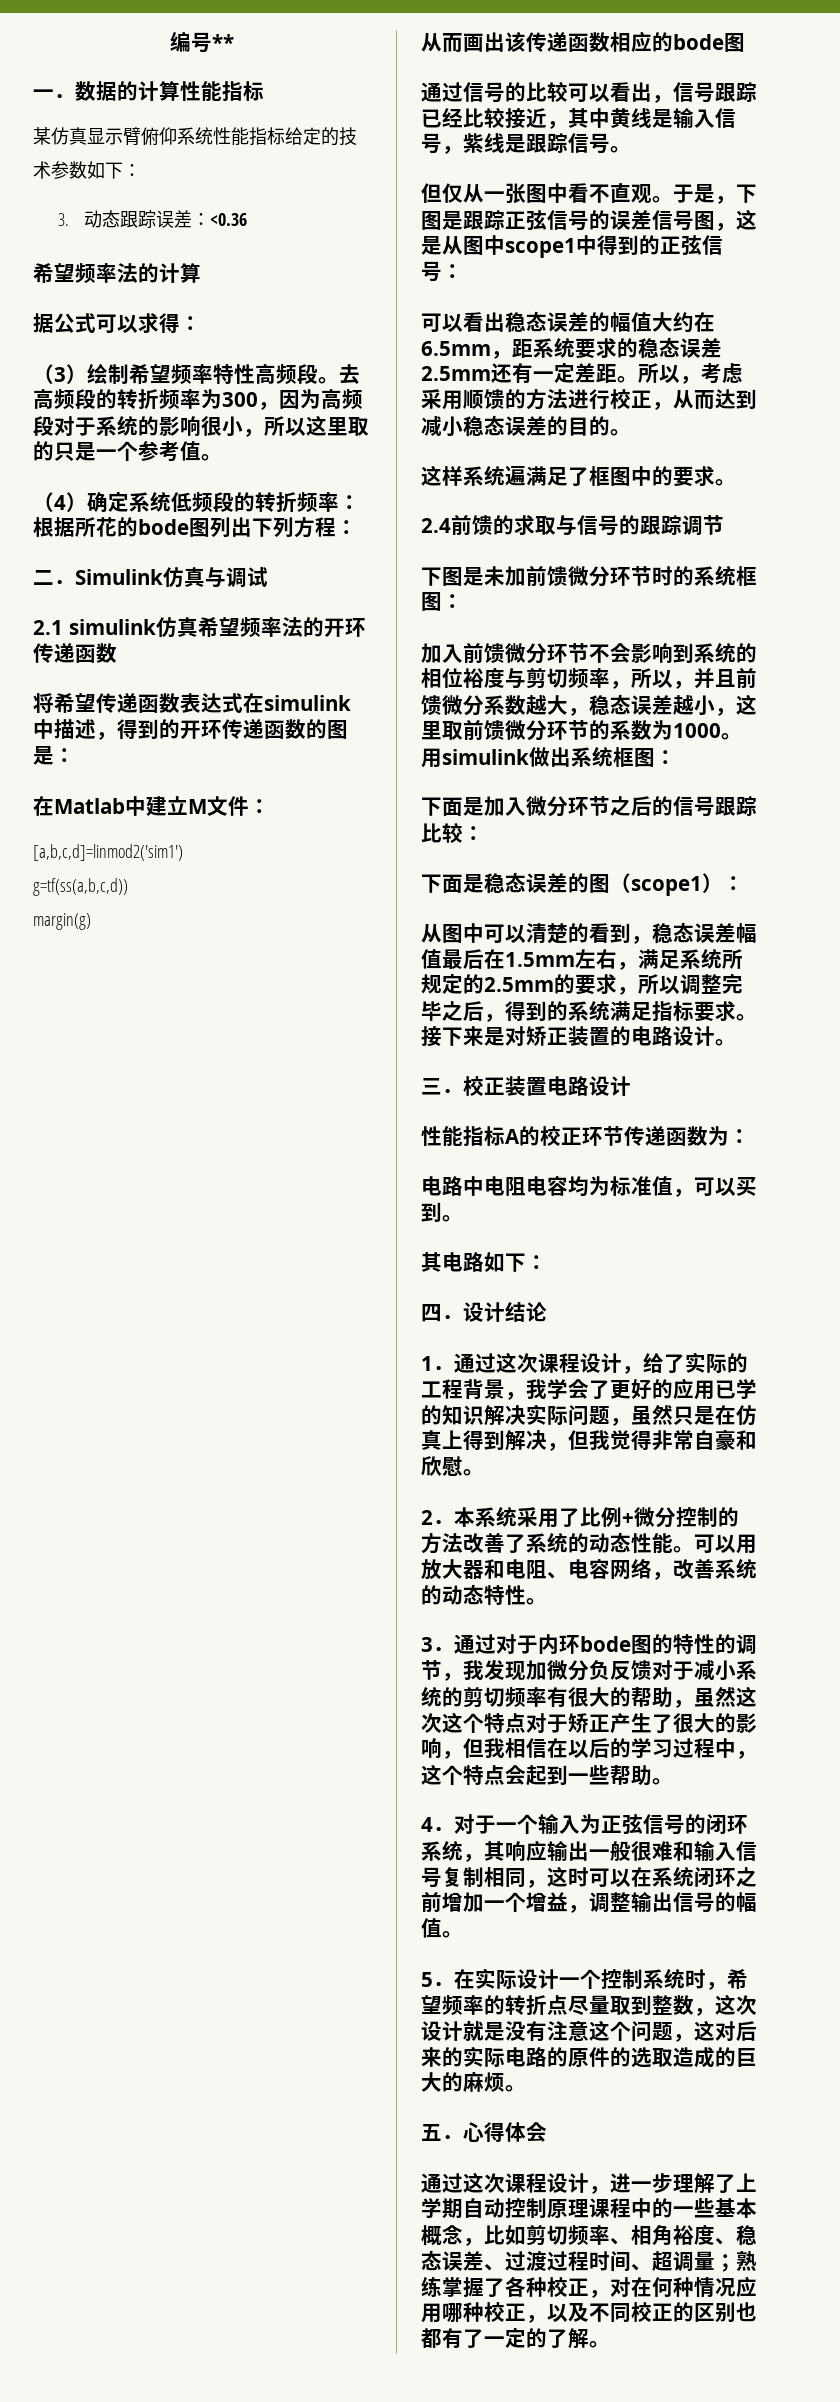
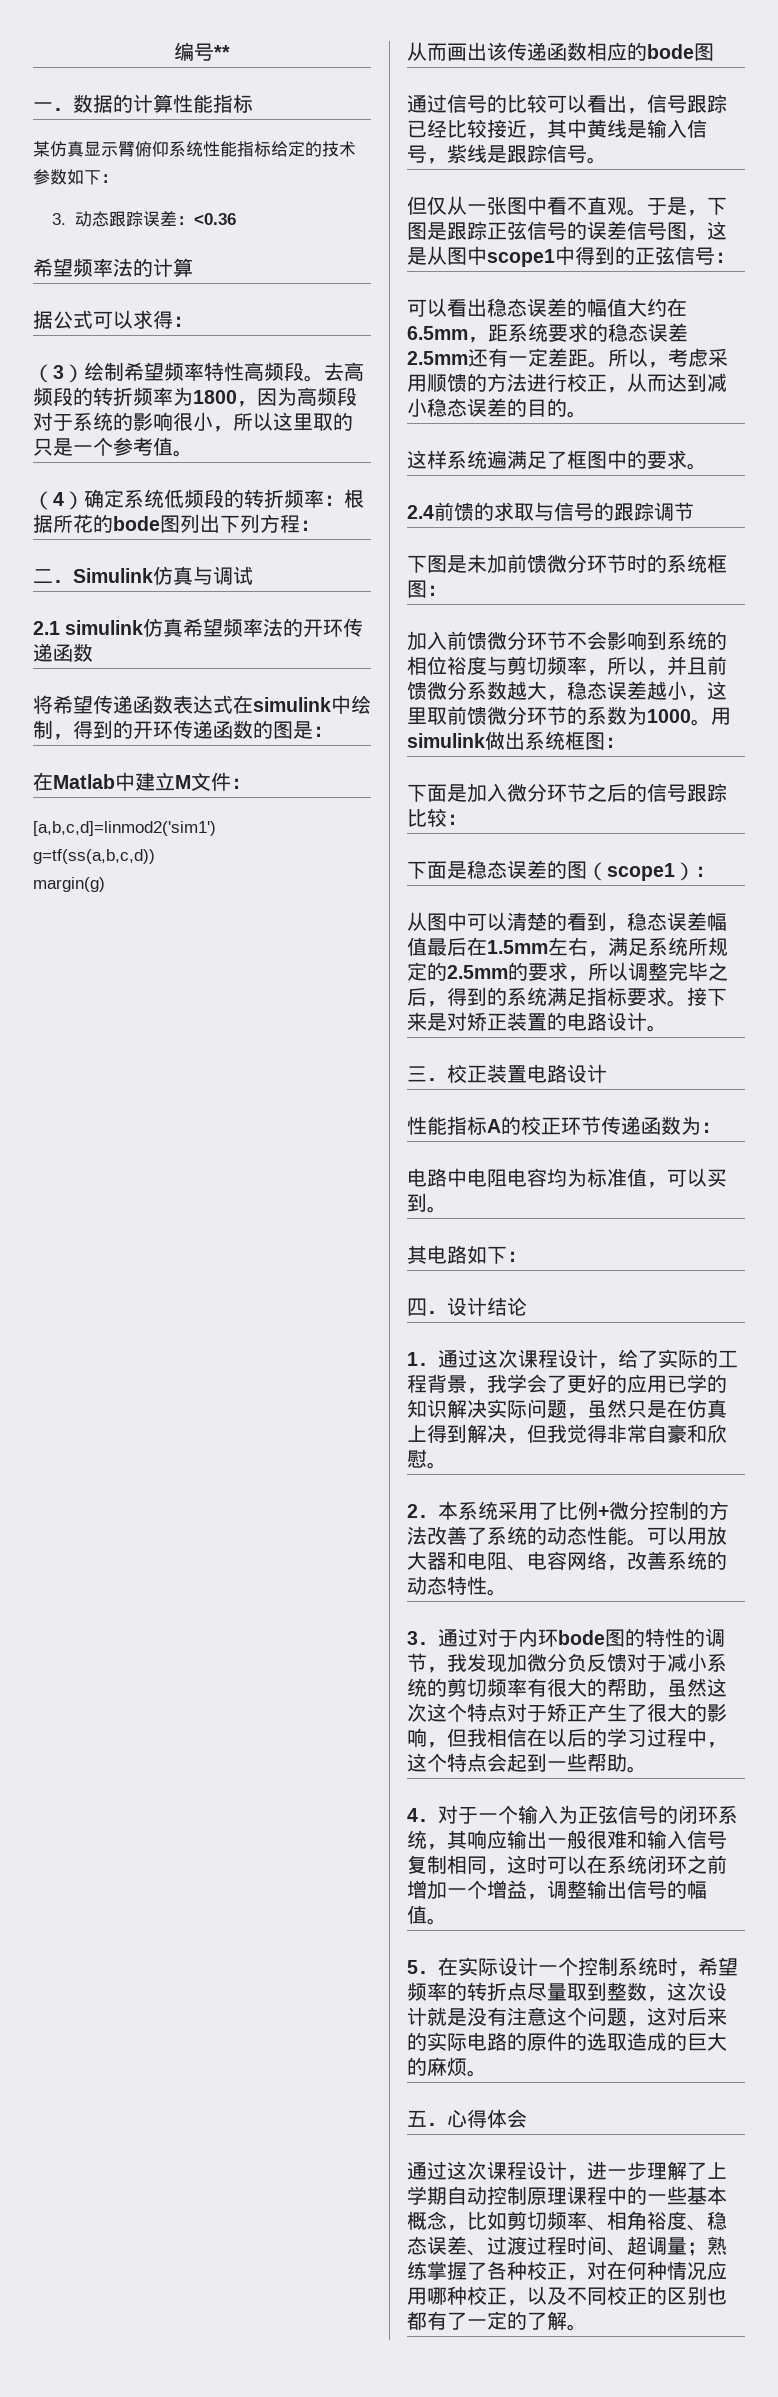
[222,392,258,407] 300 -> [193,390,237,404] 1800
[54,719,96,739] 描述 -> [351,695,371,714] [33,720,53,739] 绘制

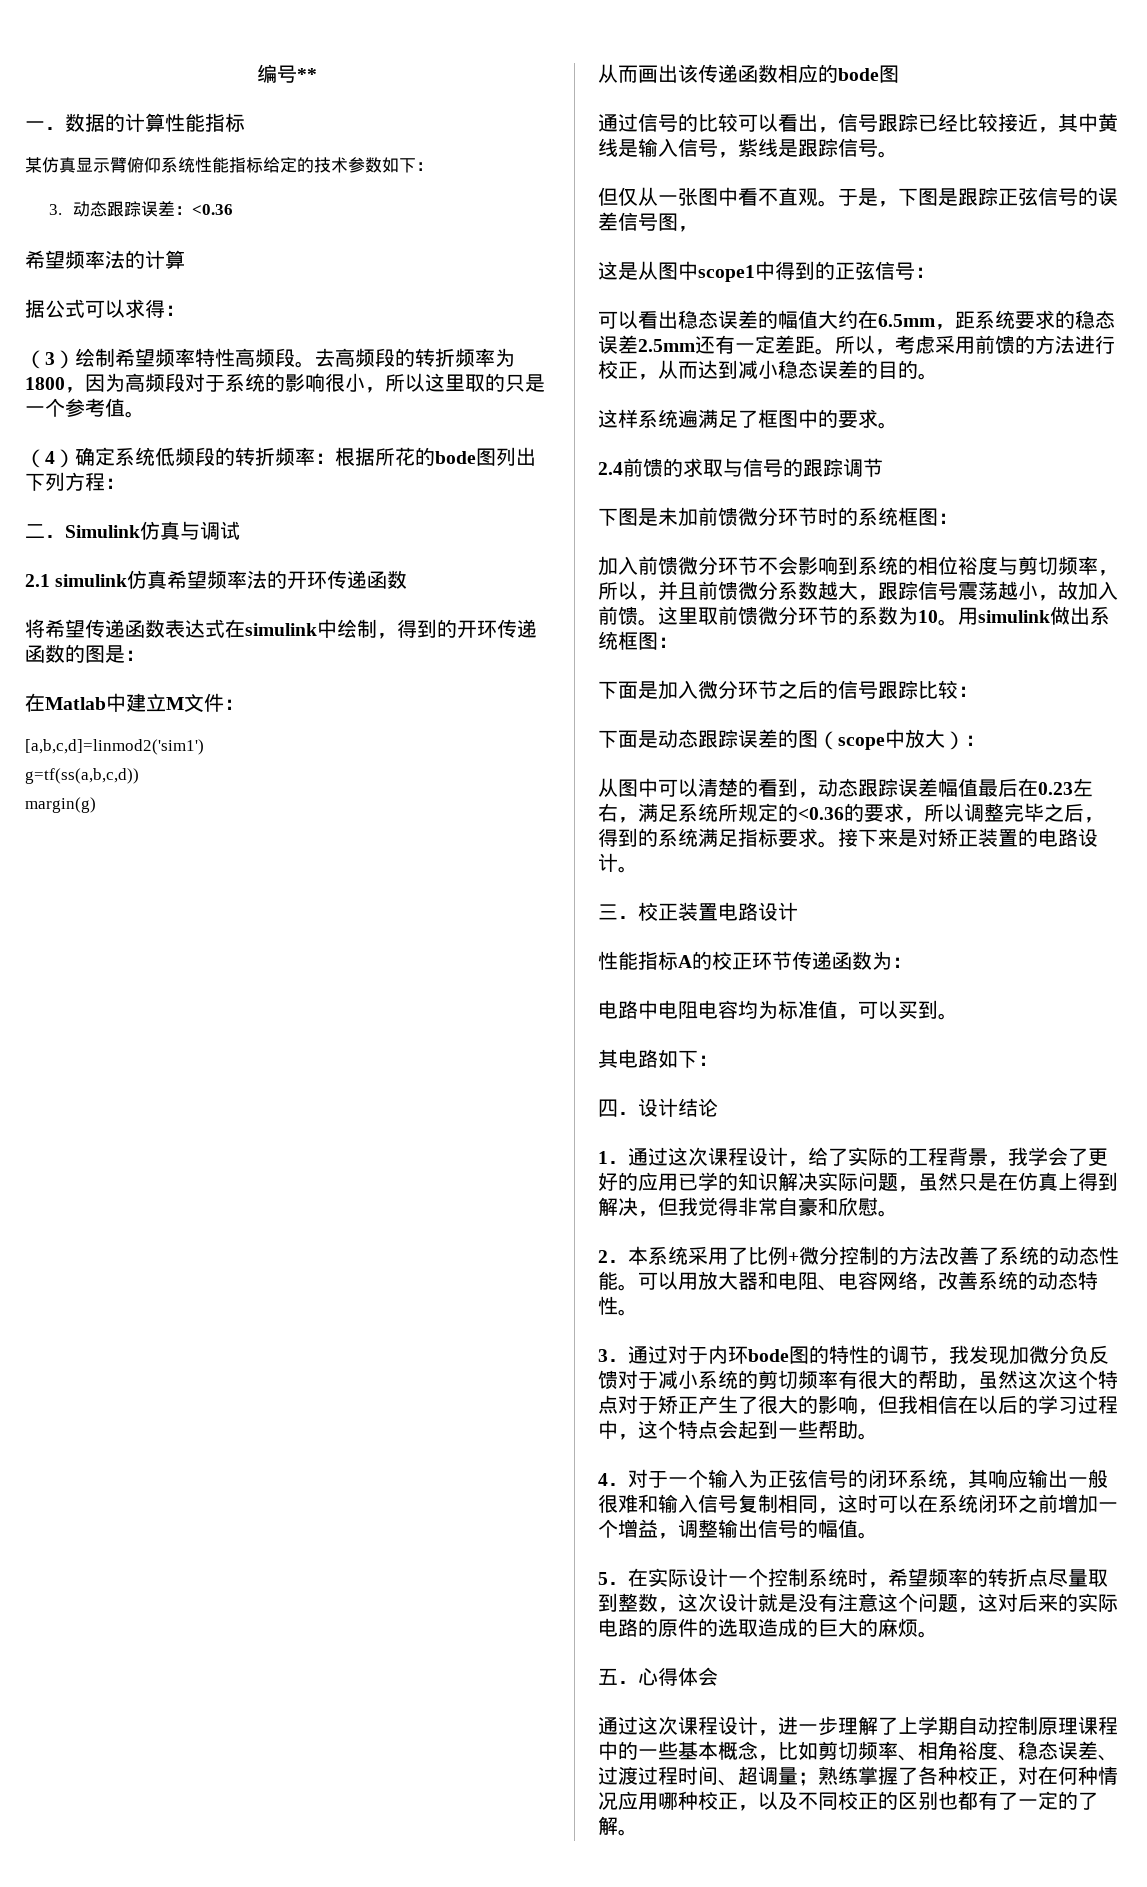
(707, 238) none -> (698, 229) //
[427,373,447,392] 顺 -> [975,335,995,354] 前
[567,681,707,701] 稳态误差越小， -> [878,581,1118,601] [598,606,658,626] 跟踪信号震荡越小，故加入前馈。
[647,709,691,723] 1000 -> [918,610,938,623] 10
[467,860,507,879] 稳态 -> [658,729,738,748] 动态跟踪
[607,863,675,881] scope1 -> [838,729,945,750] scope中放大
[627,912,667,931] 稳态 -> [818,778,898,797] 动态跟踪
[487,940,548,954] 1.5mm -> [1038,782,1073,795] 0.23
[447,965,508,979] 2.5mm -> [798,807,844,820] <0.36

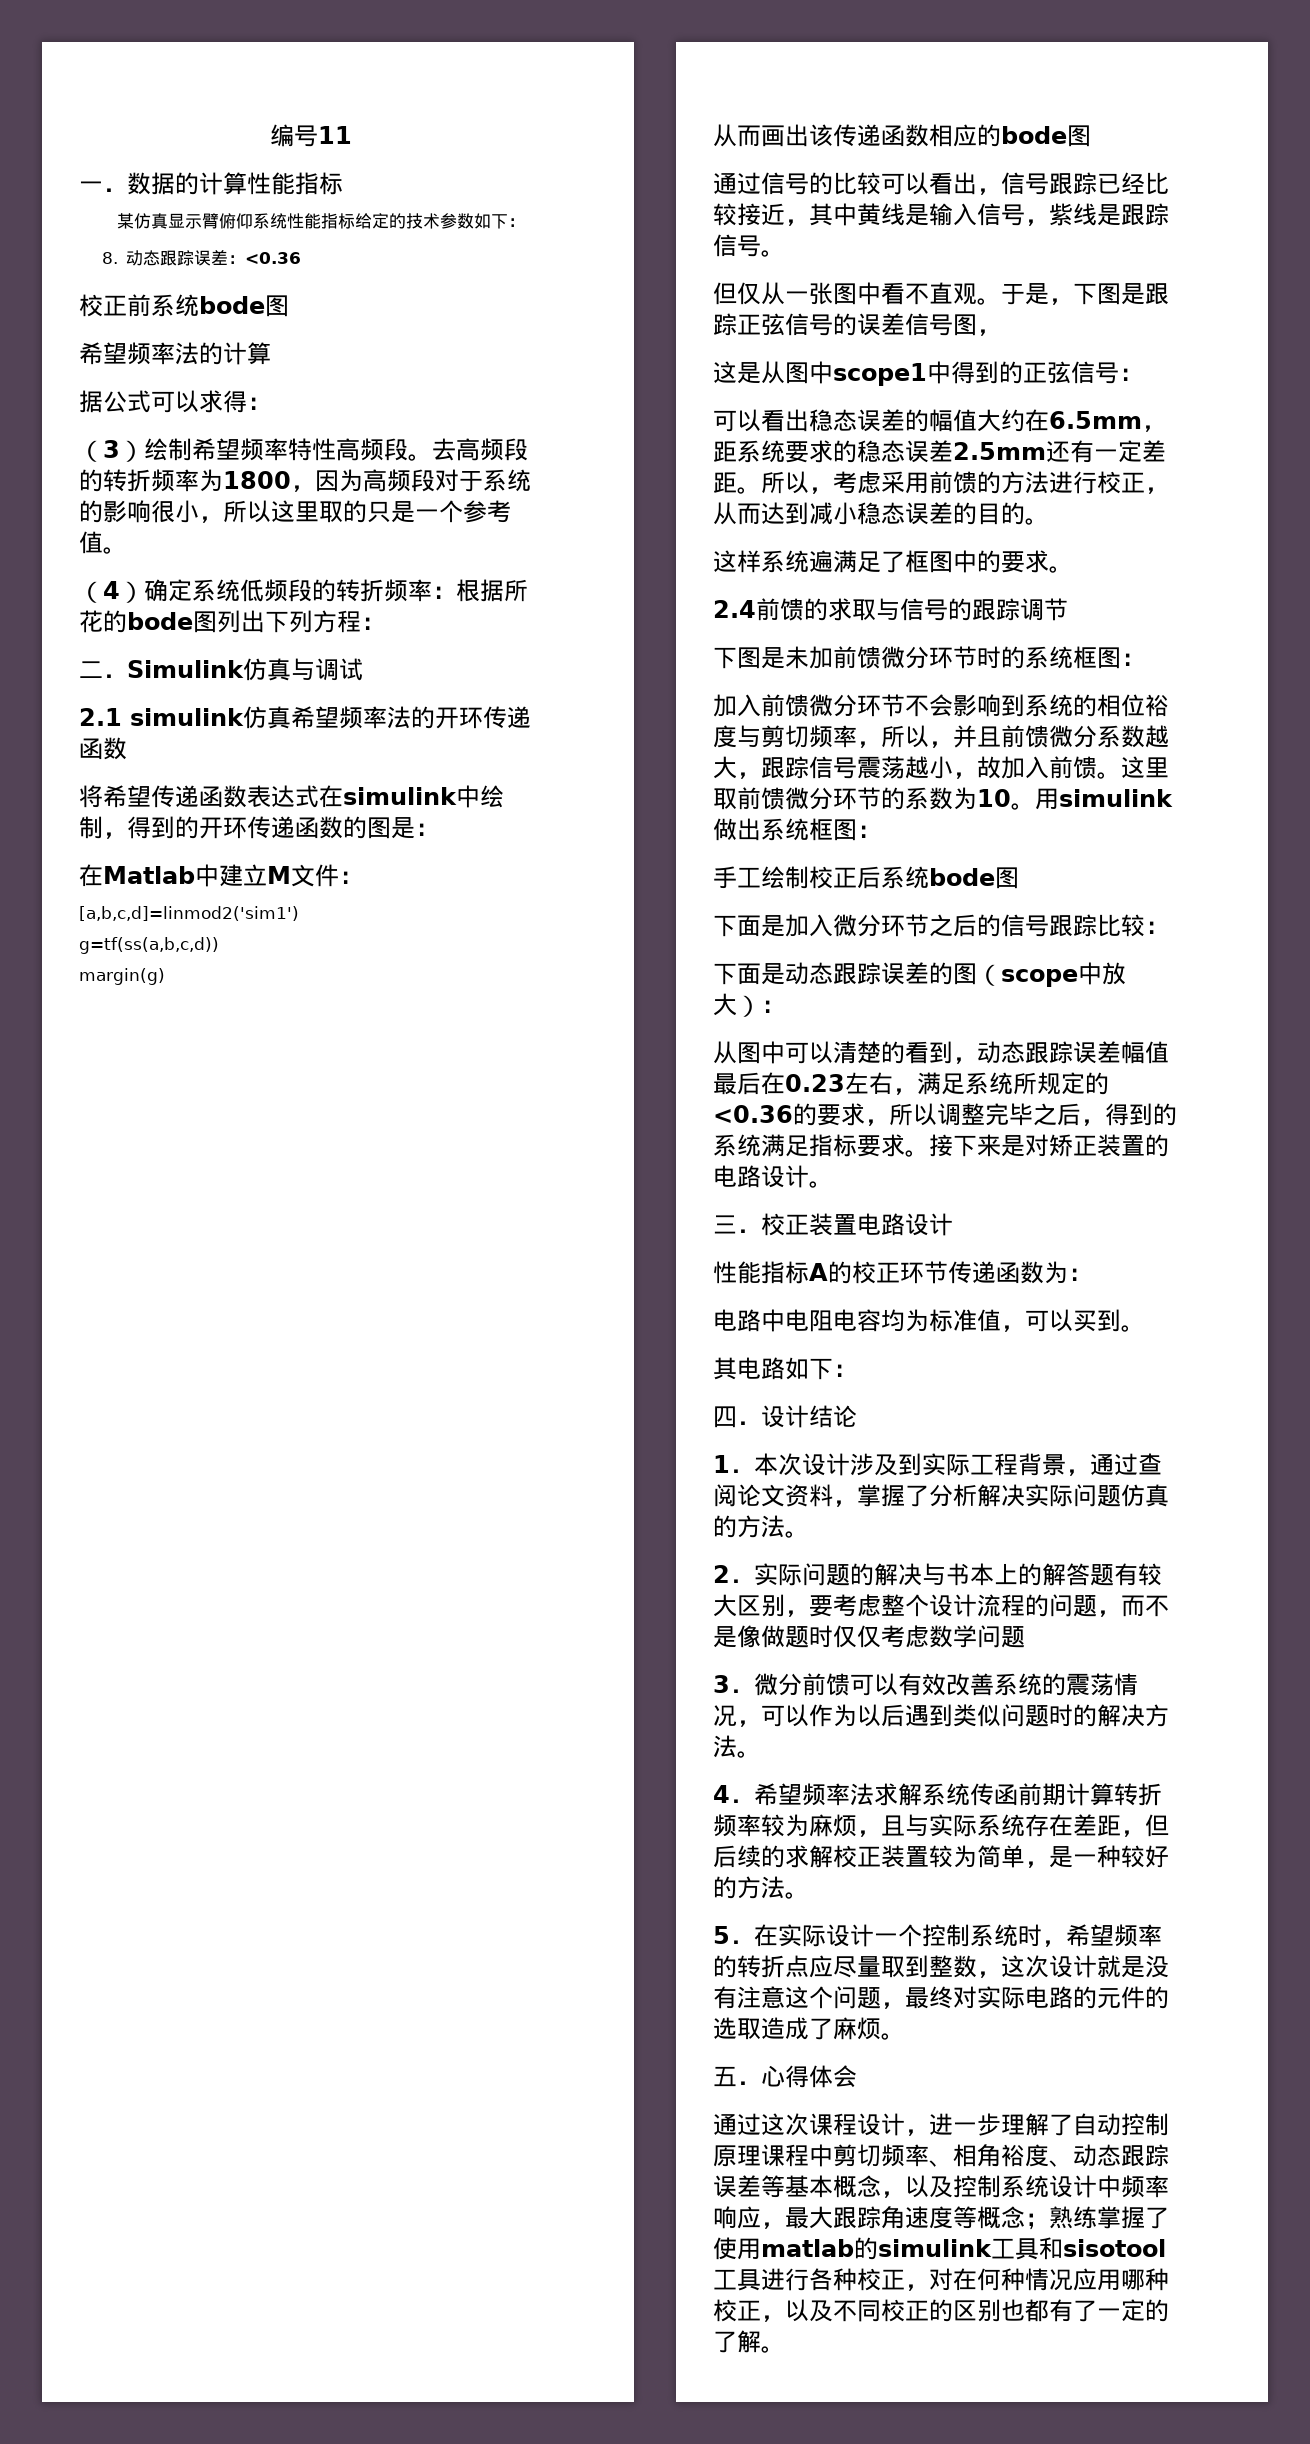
[297,68,317,81] ** -> [318,126,352,144] 11
[48,204,62,215] 3. -> [101,252,118,264] 8.
(233, 209) none -> [79,294,289,317] // 校正前系统bode图
(678, 642) none -> [713,866,1019,889] // 手工绘制校正后系统bode图
[628,1147,1108,1167] [598,1172,1118,1192] [598,1197,898,1217] [598,1246,1119,1265] [598,1271,1098,1291] [598,1296,638,1316] [598,1345,1109,1365] [598,1370,1118,1390] [598,1395,1118,1415] [598,1420,878,1440] [598,1469,1108,1489] [598,1494,1118,1514] [598,1519,858,1539] 通过这次课程设计，给了实际的工程背景，我学会了更好的应用已学的知识解决实际问题，虽然只是在仿真上得到解决，但我觉得非常自豪和欣慰。 // 2．本系统采用了比例+微分控制的方法改善了系统的动态性能。可以用放大器和电阻、电容网络，改善系统的动态特性。 // 3．通过对于内环bode图的特性的调节，我发现加微分负反馈对于减小系统的剪切频率有很大的帮助，虽然这次这个特点对于矫正产生了很大的影响，但我相信在以后的学习过程中，这个特点会起到一些帮助。 // 4．对于一个输入为正弦信号的闭环系统，其响应输出一般很难和输入信号复制相同，这时可以在系统闭环之前增加一个增益，调整输出信号的幅值 -> [754,1453,1162,1476] [713,1484,1169,1507] [713,1515,809,1538] [713,1563,1162,1586] [713,1594,1169,1617] [713,1625,1025,1648] [713,1673,1138,1696] [713,1704,1169,1727] [713,1735,761,1758] [713,1783,1162,1806] [713,1814,1169,1837] [713,1845,1169,1868] [713,1876,785,1899] 本次设计涉及到实际工程背景，通过查阅论文资料，掌握了分析解决实际问题仿真的方法。 // 2．实际问题的解决与书本上的解答题有较大区别，要考虑整个设计流程的问题，而不是像做题时仅仅考虑数学问题 // 3．微分前馈可以有效改善系统的震荡情况，可以作为以后遇到类似问题时的解决方法。 // 4．希望频率法求解系统传函前期计算转折频率较为麻烦，且与实际系统存在差距，但后续的求解校正装置较为简单，是一种较好的方法
(1048, 1577) none -> [809,1955,833,1978] 应
[978,1593,1078,1612] 这对后来的 -> [905,1986,977,2009] 最终对
[658,1619,678,1637] 原 -> [1097,1988,1121,2009] 元
[798,1618,878,1637] 的巨大的 -> [809,2018,833,2040] 了
[898,1716,958,1735] 上学期 -> (1073, 2125) none
[618,1741,818,1761] 的一些基本概念，比如 -> (833, 2155) none
[1018,1741,1118,1761] [598,1766,918,1786] 稳态误差、过渡过程时间、超调量；熟练掌握了 -> [1073,2144,1169,2167] [713,2175,1169,2198] [713,2206,1169,2230] [713,2237,1166,2260] [713,2268,809,2291] 动态跟踪误差等基本概念，以及控制系统设计中频率响应，最大跟踪角速度等概念；熟练掌握了使用matlab的simulink工具和sisotool工具进行

